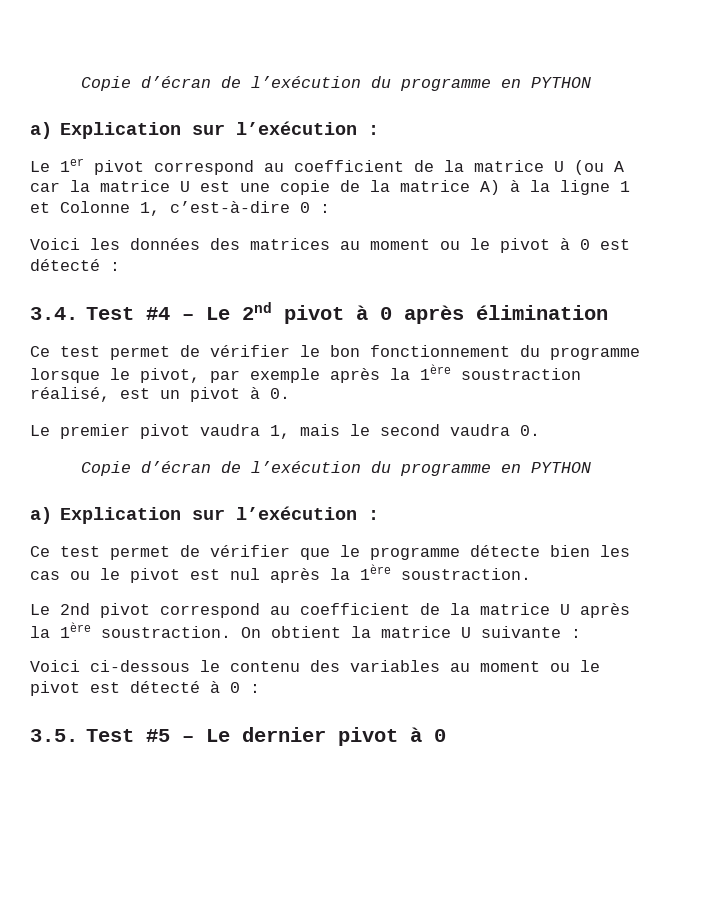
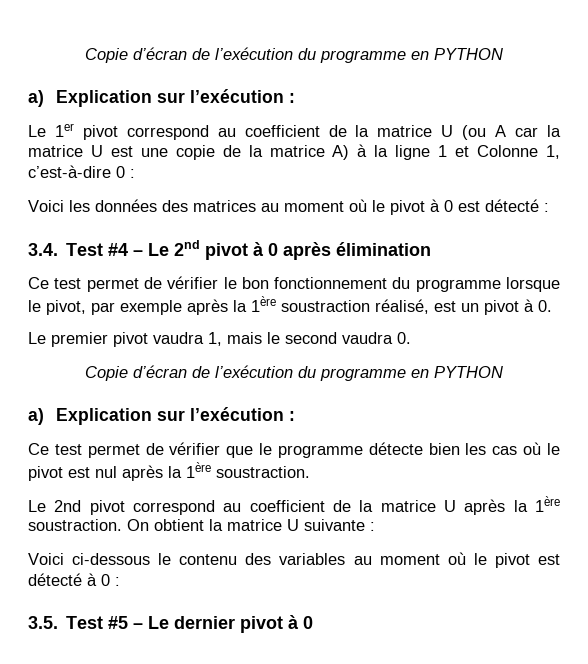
[440,241,460,250] ou -> [349,199,367,212] où
[70,571,90,580] ou -> [523,442,542,455] où
[550,663,570,672] ou -> [447,552,466,565] où

